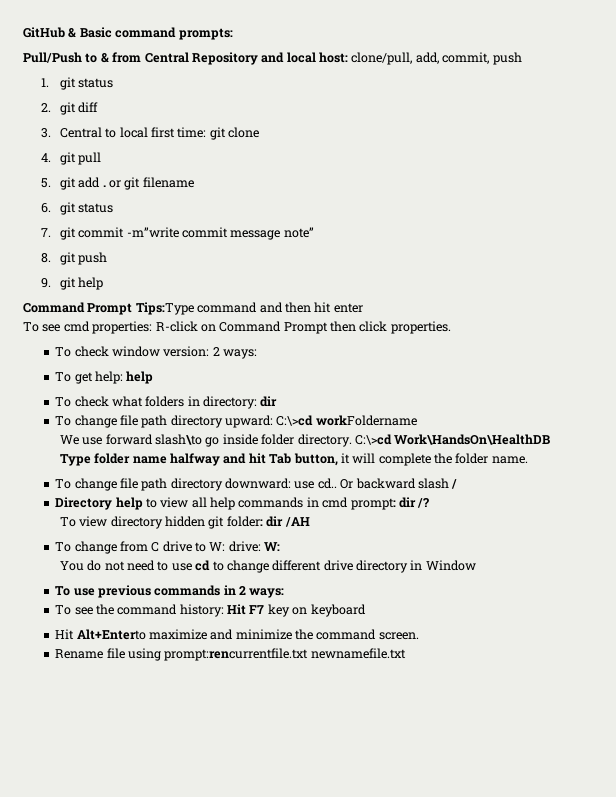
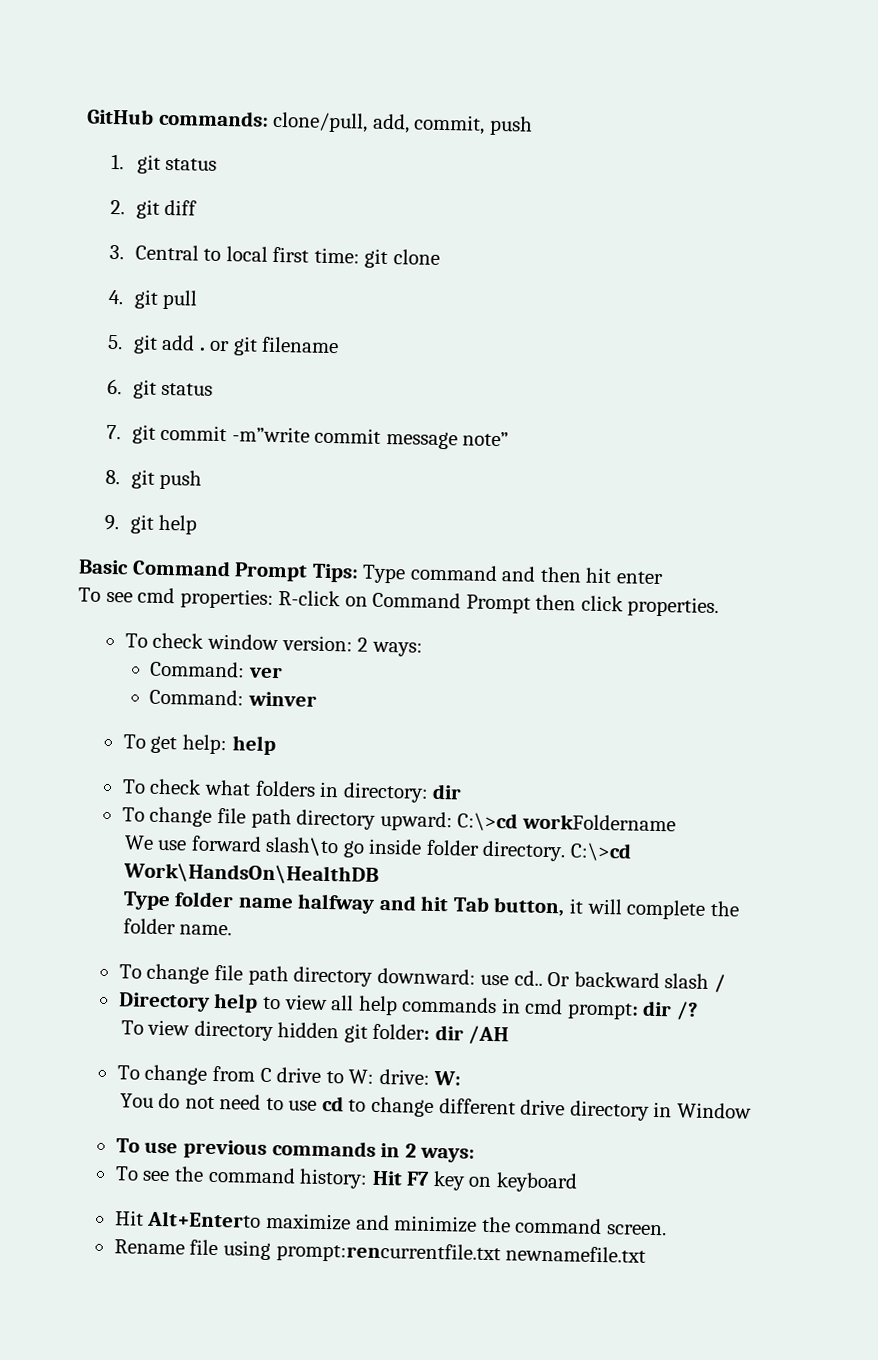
[68,27,233,40] [23,52,348,65] & Basic command prompts: // Pull/Push to & from Central Repository and local host: -> [158,109,269,127] commands:
[23,302,194,315] Command Prompt Tips:Type -> [78,559,407,584] Basic Command Prompt Tips: Type
(258, 354) none -> [150,660,283,679] [149,688,317,707] // Command: ver // Command: winver

